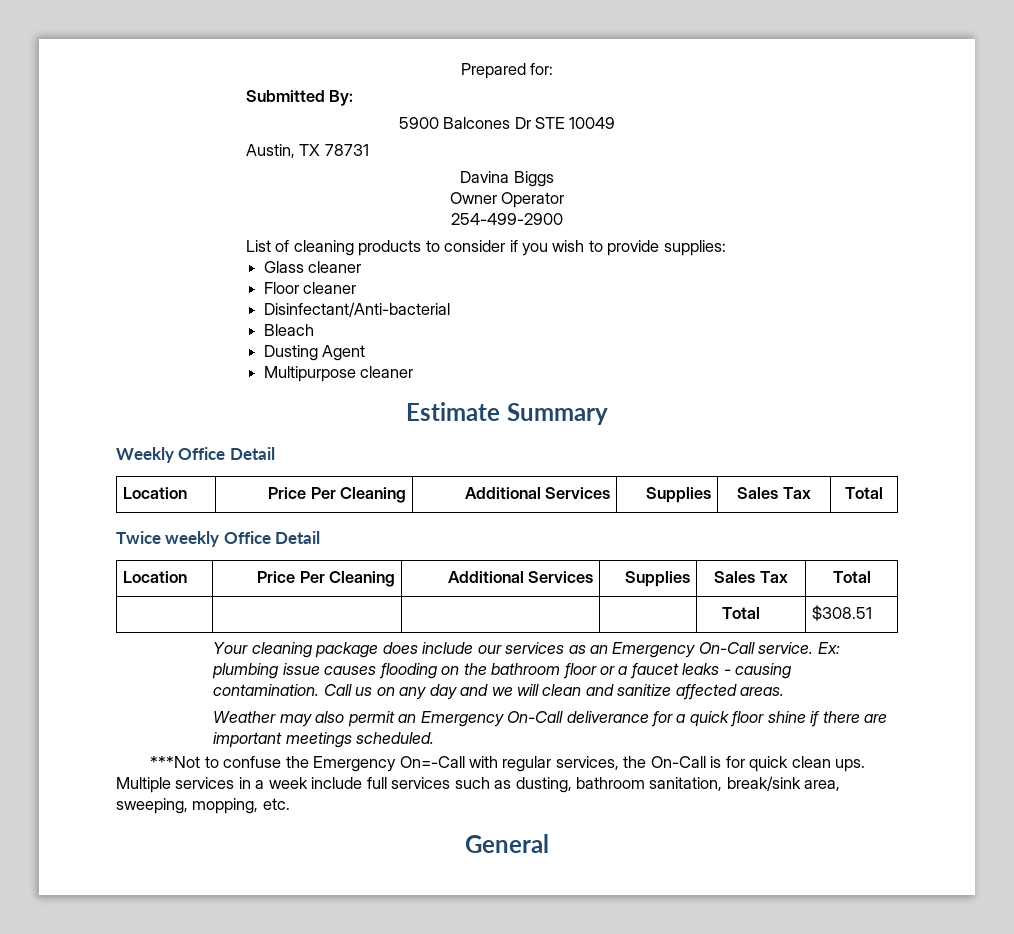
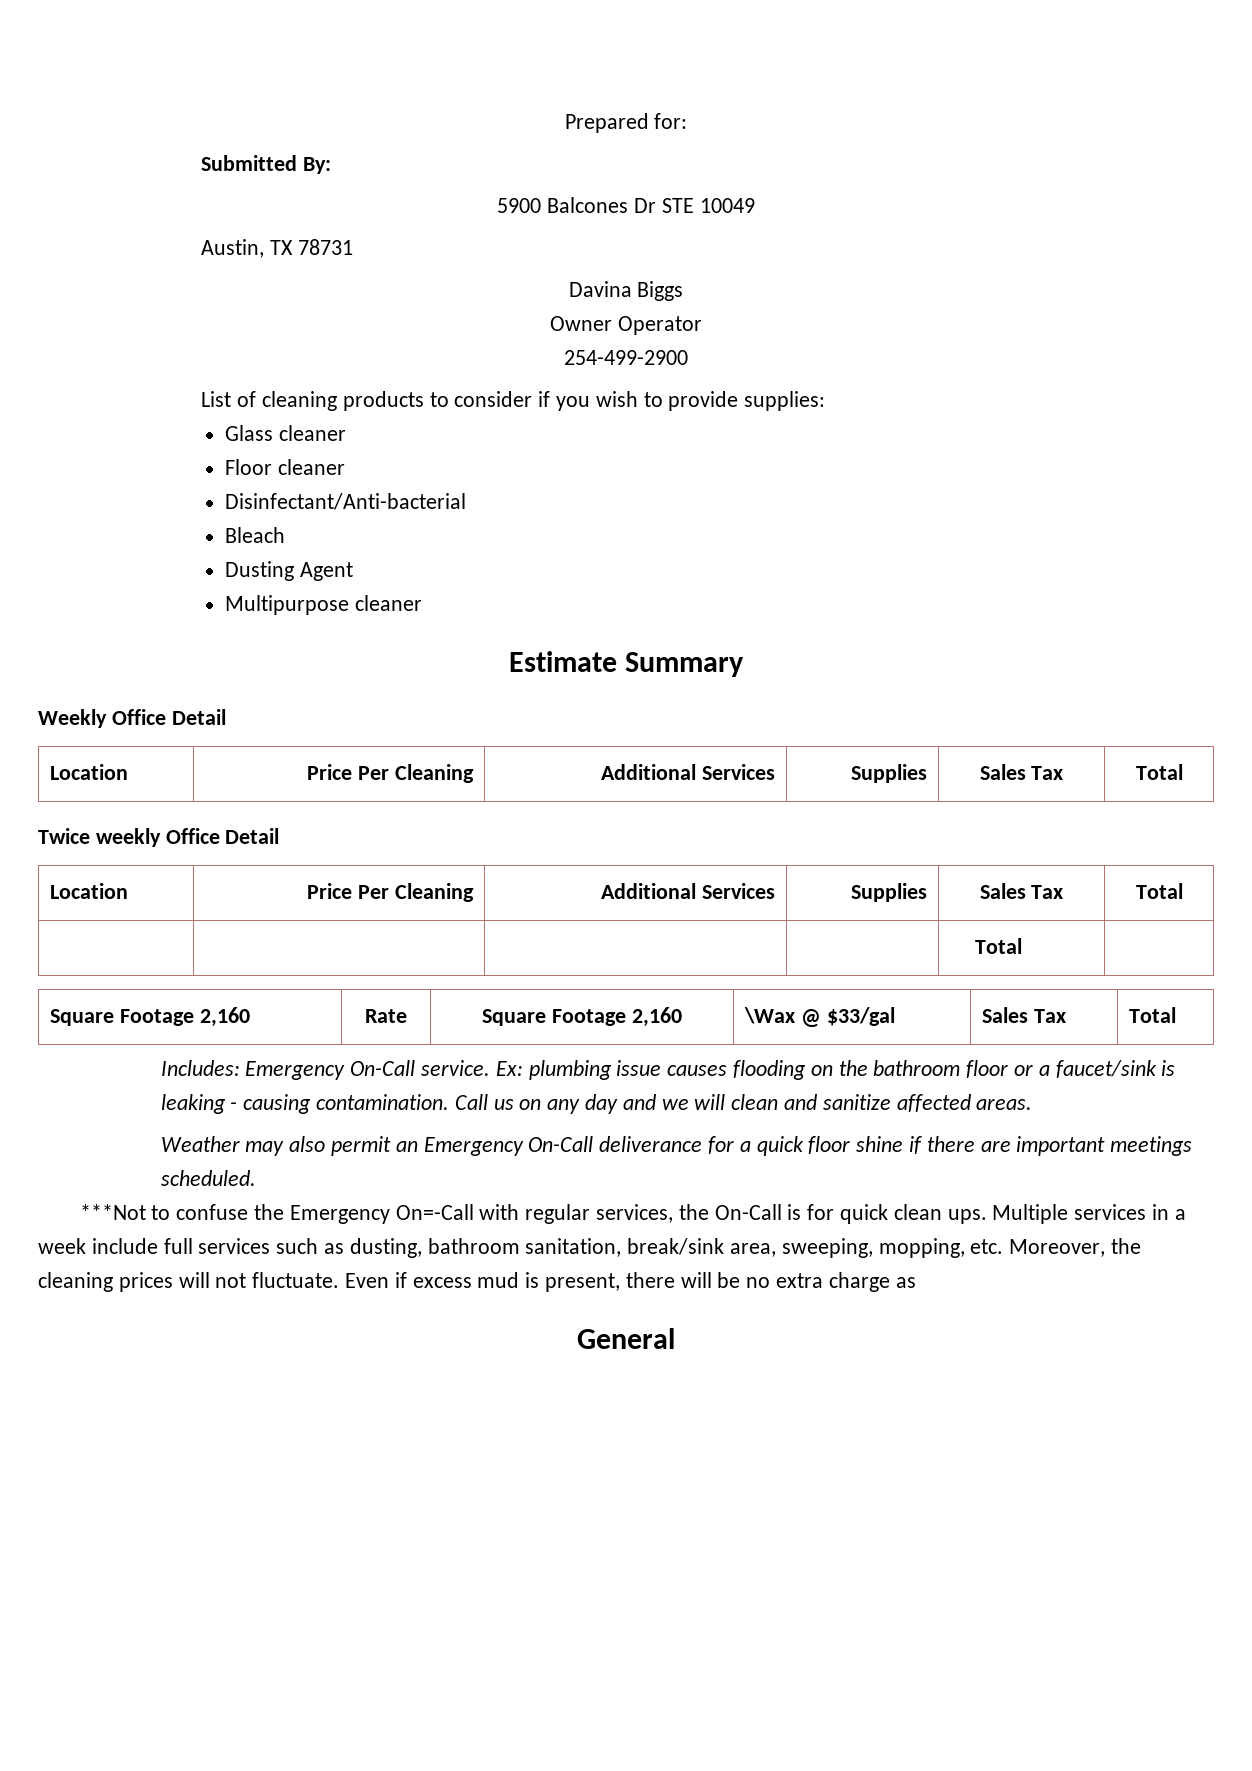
[811,605,872,621] [213,642,608,658] $308.51 // Your cleaning package does include our services as an -> [50,1007,250,1027] [365,1009,407,1023] [482,1007,682,1027] [744,1007,895,1028] [982,1007,1066,1023] [1129,1007,1177,1023] [160,1060,240,1076] // Square Footage 2,160 | Rate | Square Footage 2,160 | \Wax @ $33/gal | Sales Tax | Total // Includes:
[629,663,720,679] faucet leaks -> [1055,1060,1176,1078] [160,1094,226,1114] faucet/sink is leaking
(290, 804) none -> [1009,1238,1142,1257] [38,1272,916,1292] Moreover, the cleaning prices will not fluctuate. Even if excess mud is present, there will be no extra charge as

